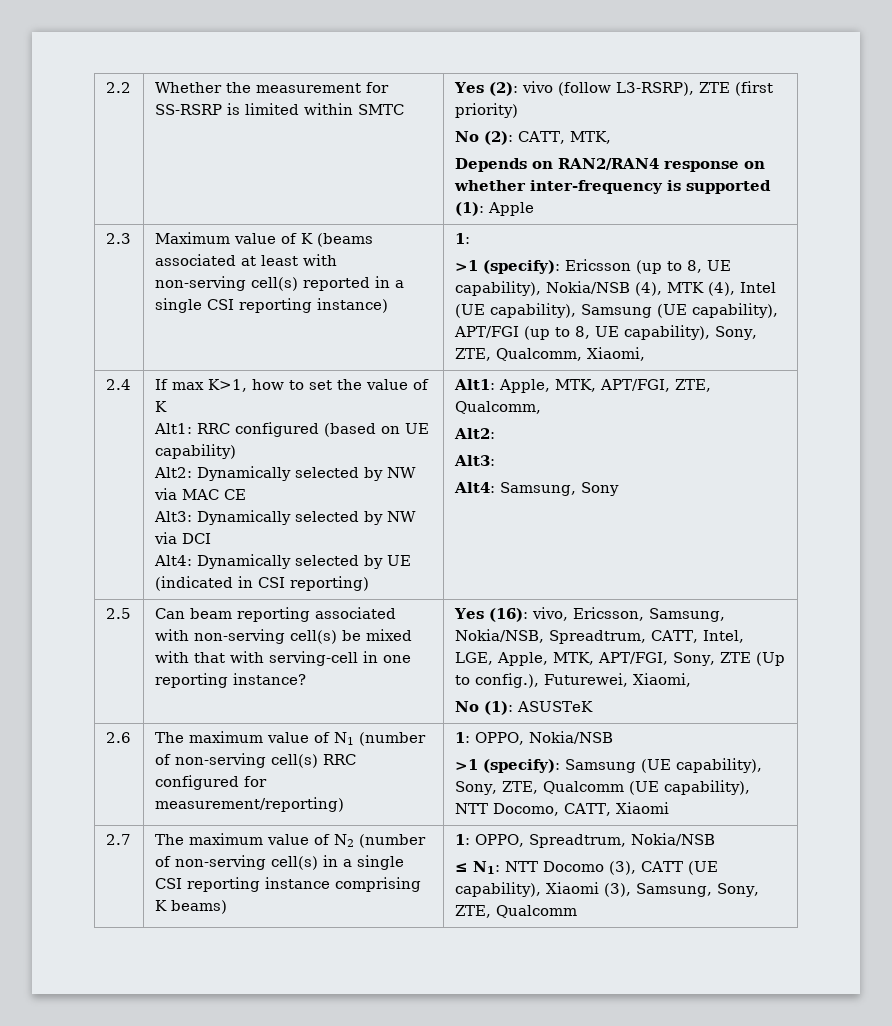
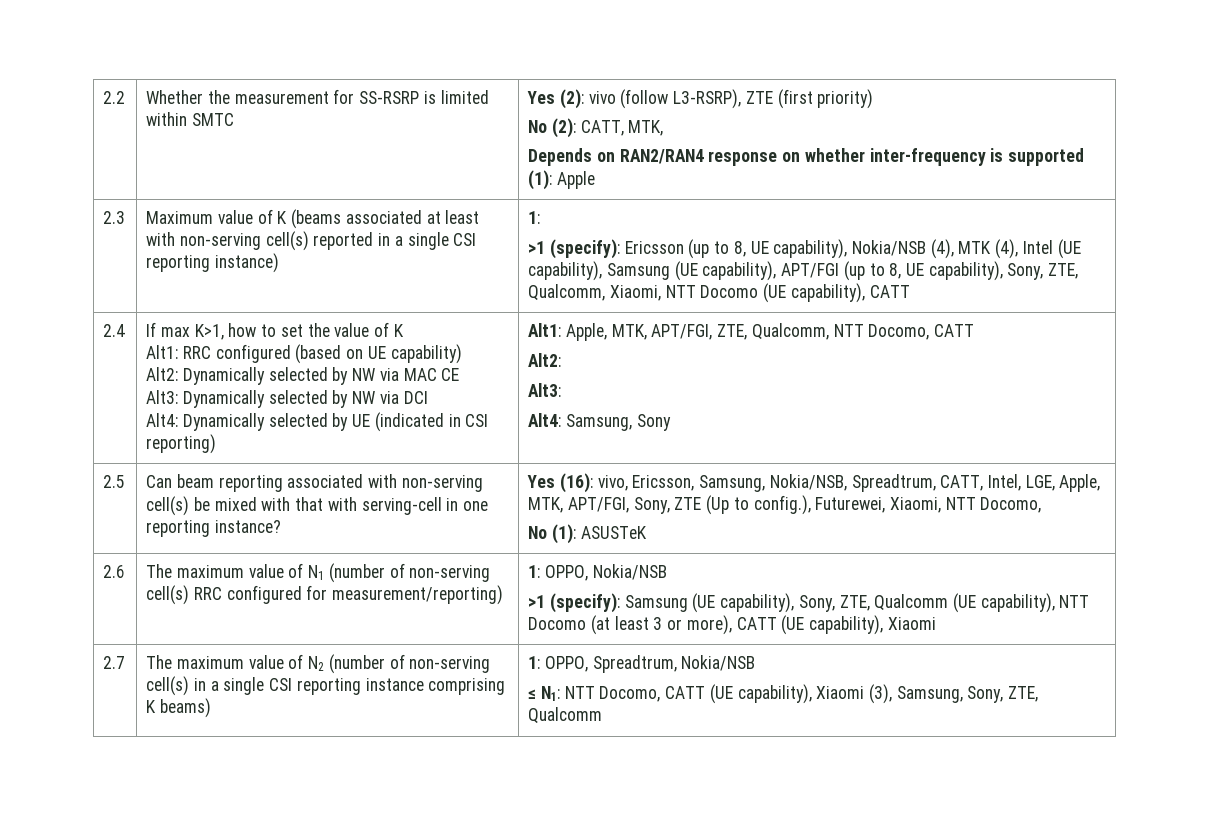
(645, 354) none -> [665,283,910,303] NTT Docomo (UE capability), CATT
(541, 407) none -> [833,324,975,340] NTT Docomo, CATT
(691, 680) none -> [945,497,1042,513] NTT Docomo,
[492,803,611,816] Docomo, CATT, -> [528,615,884,635] Docomo (at least 3 or more), CATT (UE capability),
[542,861,636,875] Docomo (3), -> [599,686,661,702] Docomo,

